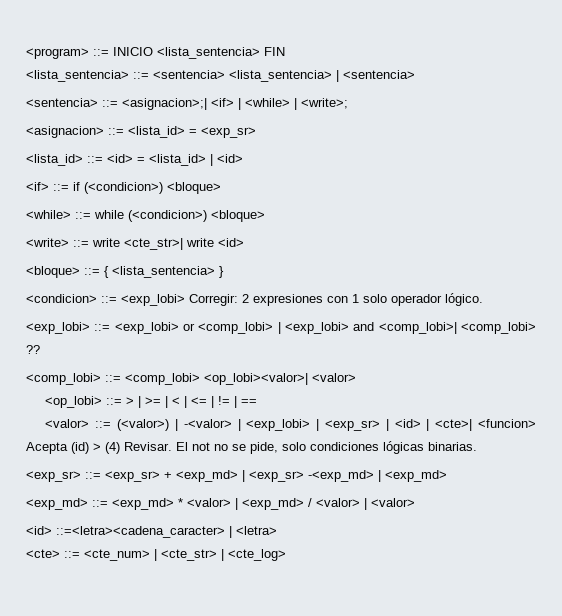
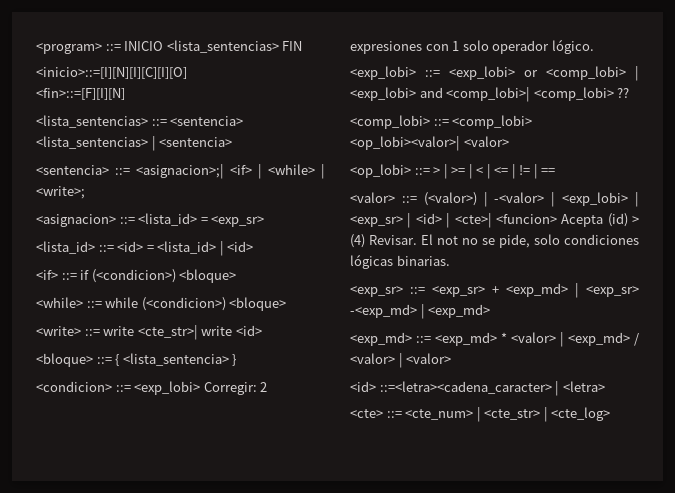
[157,47,260,59] <lista_sentencia> -> [166,40,279,53] <lista_sentencias>
[26,70,129,82] <lista_sentencia> -> [36,67,187,79] [36,88,125,100] [36,115,148,128] <inicio>::=[I][N][I][C][I][O] // <fin>::=[F][I][N] // <lista_sentencias>
[229,70,332,82] <lista_sentencia> -> [36,136,148,149] <lista_sentencias>

